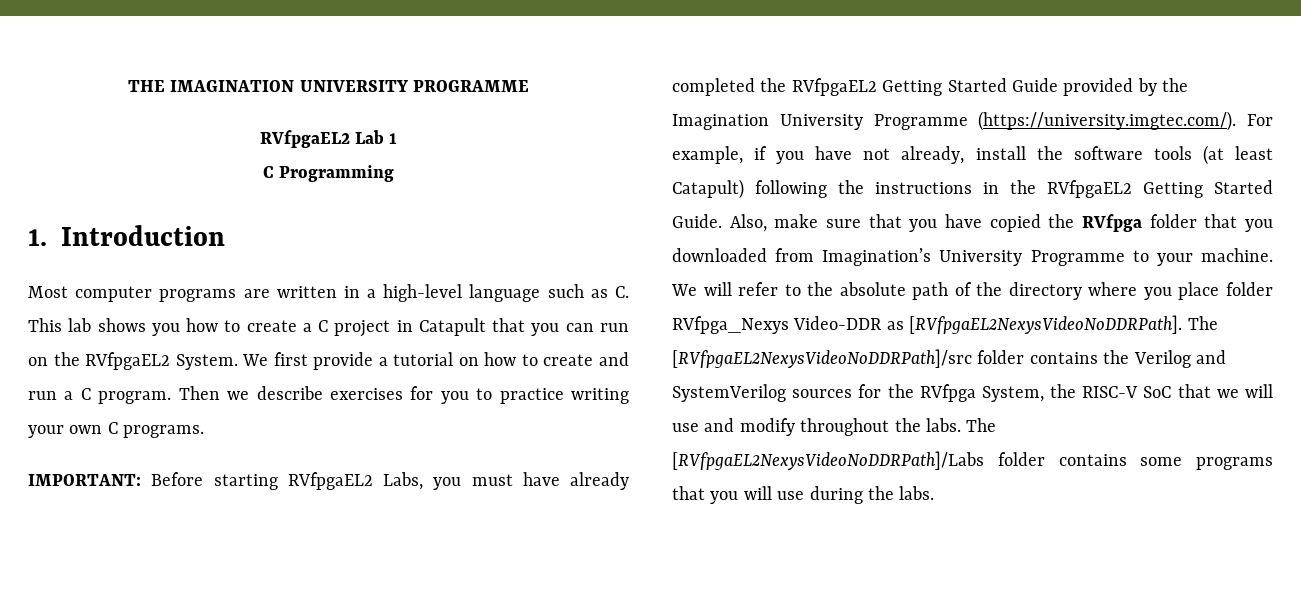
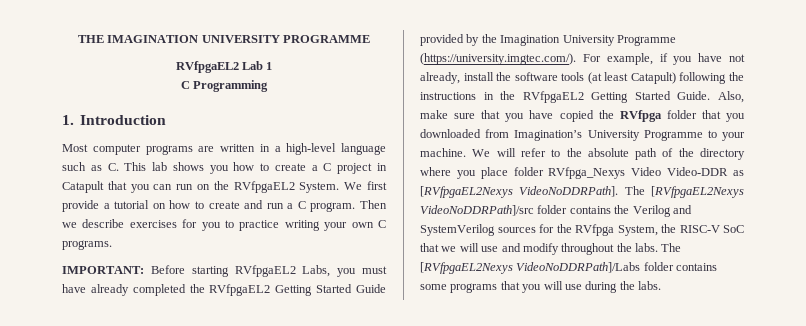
(789, 325) none -> [631,167,662,176] Video
[909,315,1218,334] [672,349,972,368] [RVfpgaEL2NexysVideoNoDDRPath]. The [RVfpgaEL2NexysVideoNoDDRPath]/src -> [420,186,744,198] [420,205,534,216] [RVfpgaEL2Nexys VideoNoDDRPath]. The [RVfpgaEL2Nexys VideoNoDDRPath]/src
[672,451,984,470] [RVfpgaEL2NexysVideoNoDDRPath]/Labs -> [420,262,641,274] [RVfpgaEL2Nexys VideoNoDDRPath]/Labs

